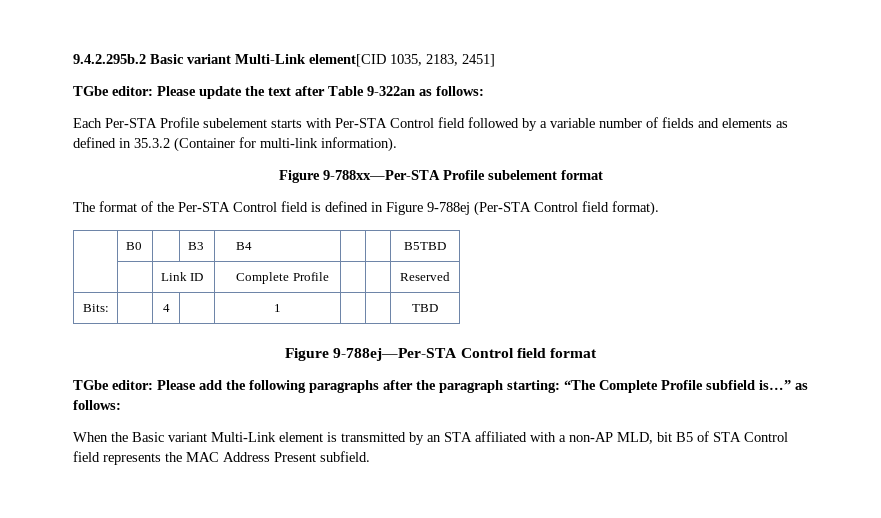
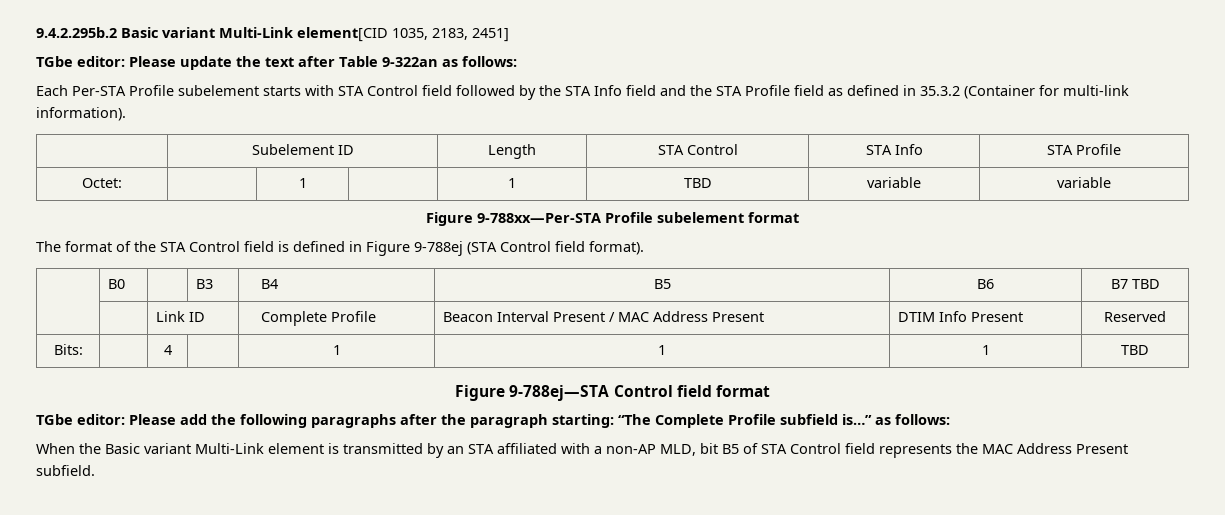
[335,118,387,128] Per-STA -> [338,86,364,96] STA
[540,117,772,128] a variable number of fields and elements -> [539,85,824,96] the STA Info field and the STA Profile field
(397, 144) none -> [251,144,354,155] [488,144,536,159] [657,144,738,155] [865,144,923,155] [1047,144,1121,155] [82,178,122,188] [298,178,307,188] [508,178,516,188] [683,178,712,188] [867,177,921,188] [1057,177,1111,188] // | Subelement ID | Length | STA Control | STA Info | STA Profile // Octet: | | 1 | | 1 | TBD | variable | variable
[178,202,230,212] Per-STA -> [160,242,186,252] STA
[474,201,531,216] (Per-STA -> [467,242,497,255] (STA
[404,242,446,250] | | B5TBD -> [653,279,671,289] [977,279,994,289] [1110,279,1160,289] B5 | B6 | B7 TBD
(329, 276) | -> [443,311,765,322] [898,311,1024,322] Beacon Interval Present / MAC Address Present | DTIM Info Present
(281, 308) | -> [658,345,666,355] [981,345,990,355] 1 | 1
[333,348,458,361] 9-788ej—Per-STA -> [509,385,610,401] 9-788ej—STA

